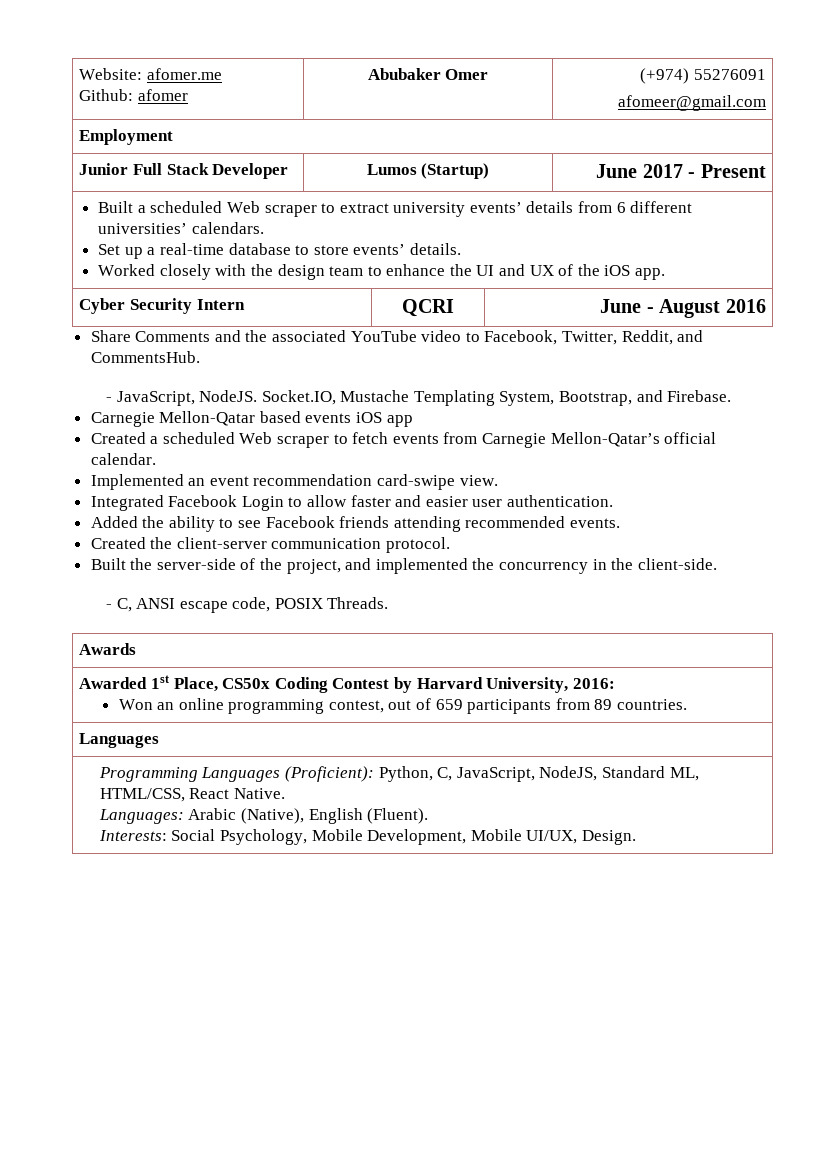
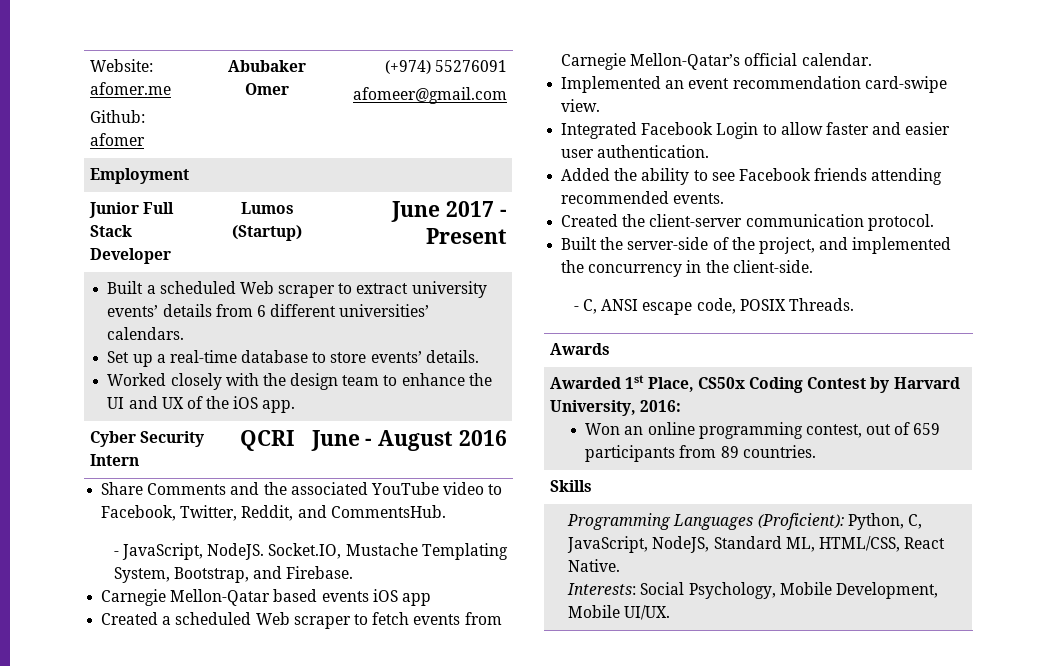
[79,733,160,748] Languages -> [550,480,593,492] Skills
[98,808,429,824] // Languages: Arabic (Native), English (Fluent). -> (621, 565) none
[526,830,636,845] UI/UX, Design. -> [624,605,671,620] UI/UX.

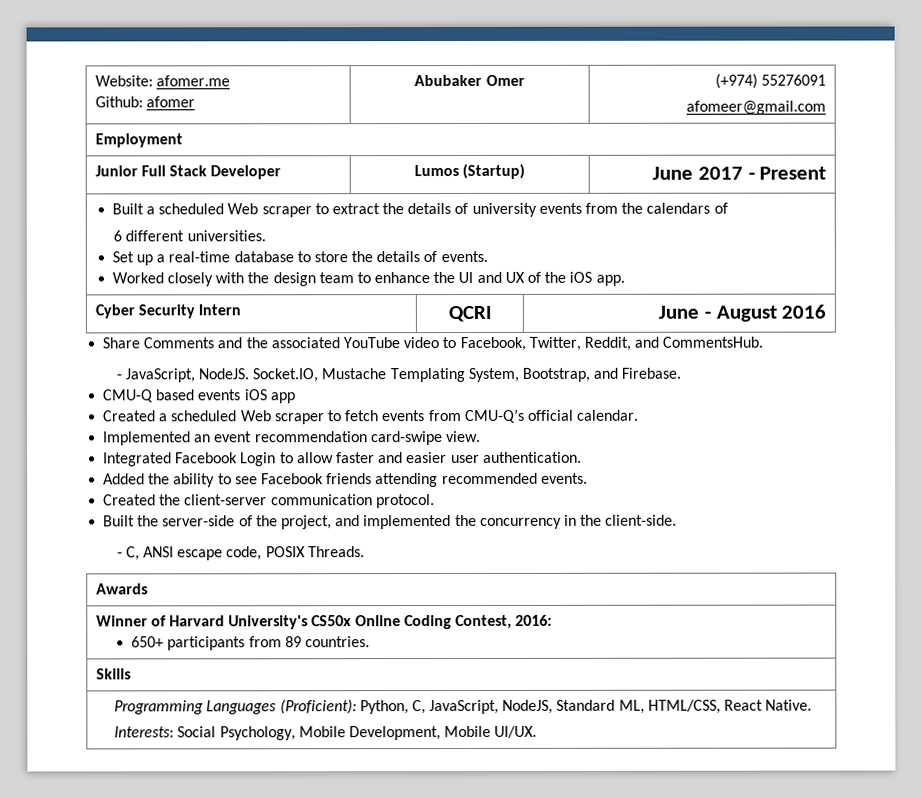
[411,281,487,298] [107,304,430,317] [107,327,185,340] university events’ details from 6 different universities’ calendars. -> [382,202,728,217] [113,230,266,242] the details of university events from the calendars of // 6 different universities.
[370,350,479,363] events’ details. -> [351,250,488,263] the details of events.
[101,589,271,606] Carnegie Mellon-Qatar -> [102,389,155,403] CMU-Q
[561,53,741,70] Carnegie Mellon-Qatar’s -> [464,408,525,423] CMU-Q’s
[550,375,960,393] [550,400,682,416] [585,422,941,439] Awarded 1st Place, CS50x Coding Contest by Harvard University, 2016: // Won an online programming contest, out of 659 -> [95,614,553,630] [131,636,165,648] Winner of Harvard University's CS50x Online Coding Contest, 2016: // 650+

